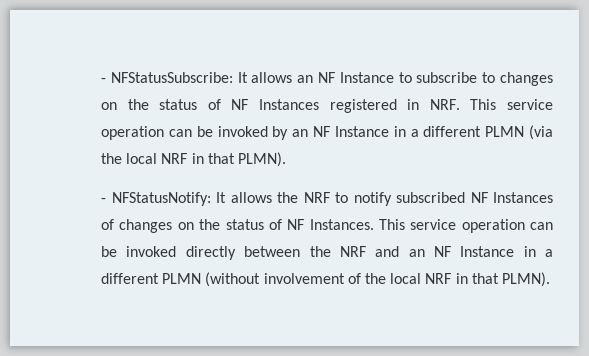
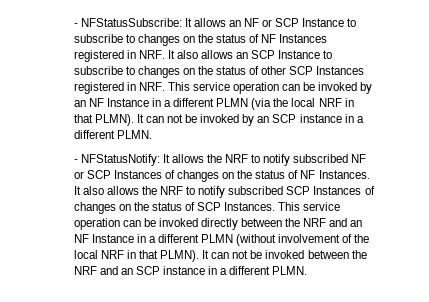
(336, 77) none -> [262,18,300,27] or SCP
(460, 104) none -> [167,50,333,59] [73,66,365,78] [73,82,165,94] It also allows an SCP Instance to subscribe to changes on the status of other SCP Instances registered in NRF.
(287, 159) none -> [136,114,364,126] [73,130,152,139] It can not be invoked by an SCP instance in a different PLMN.
(488, 197) none -> [73,170,111,179] or SCP
(374, 224) none -> [73,186,375,198] [73,202,276,214] It also allows the NRF to notify subscribed SCP Instances of changes on the status of SCP Instances.
(550, 279) none -> [202,250,367,259] [73,266,308,275] It can not be invoked between the NRF and an SCP instance in a different PLMN.

